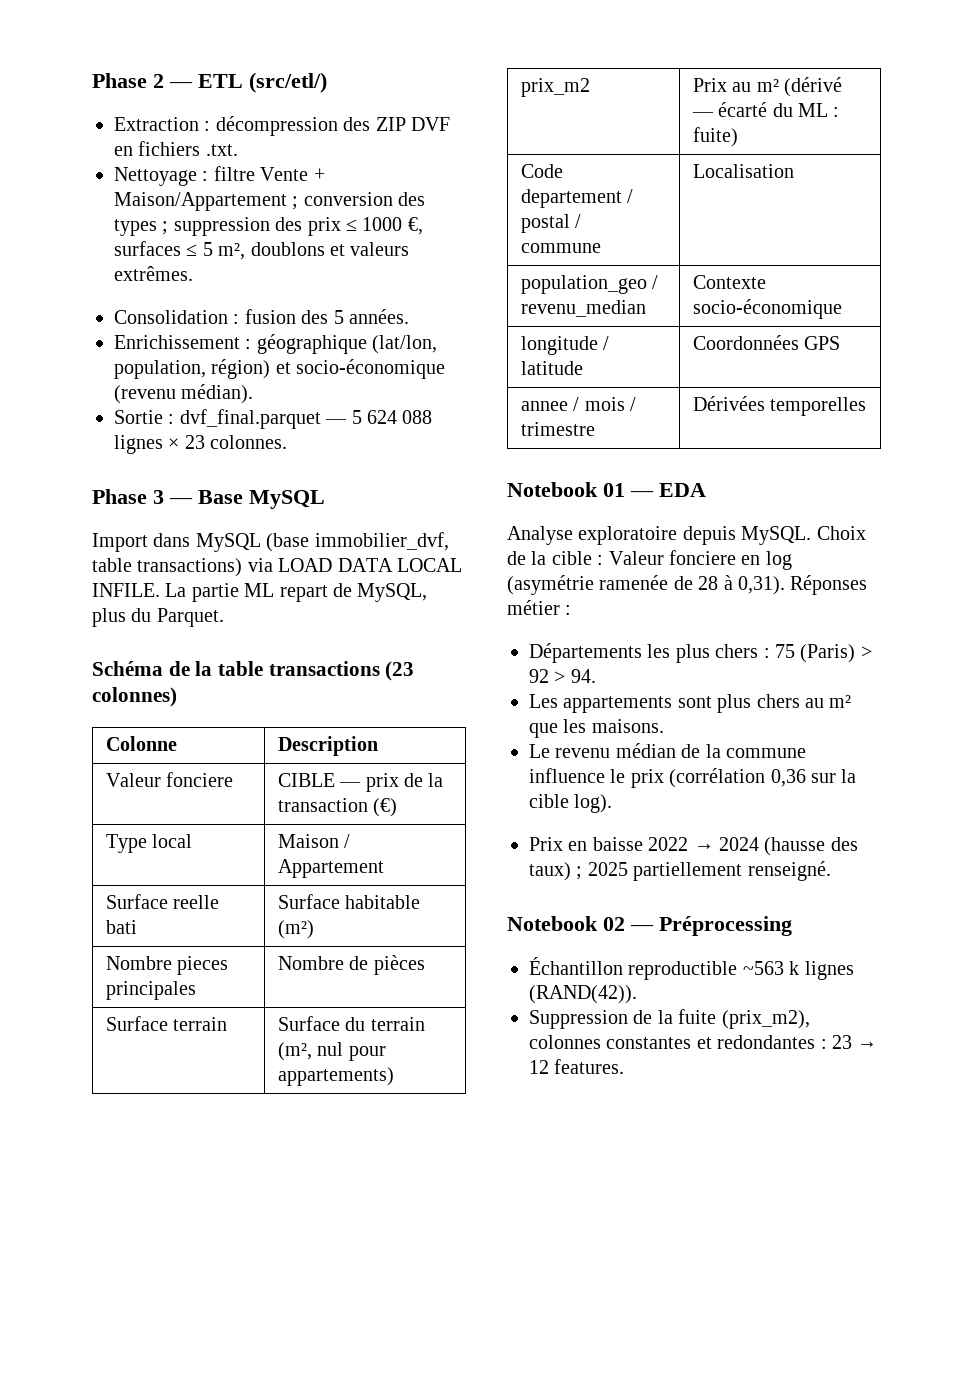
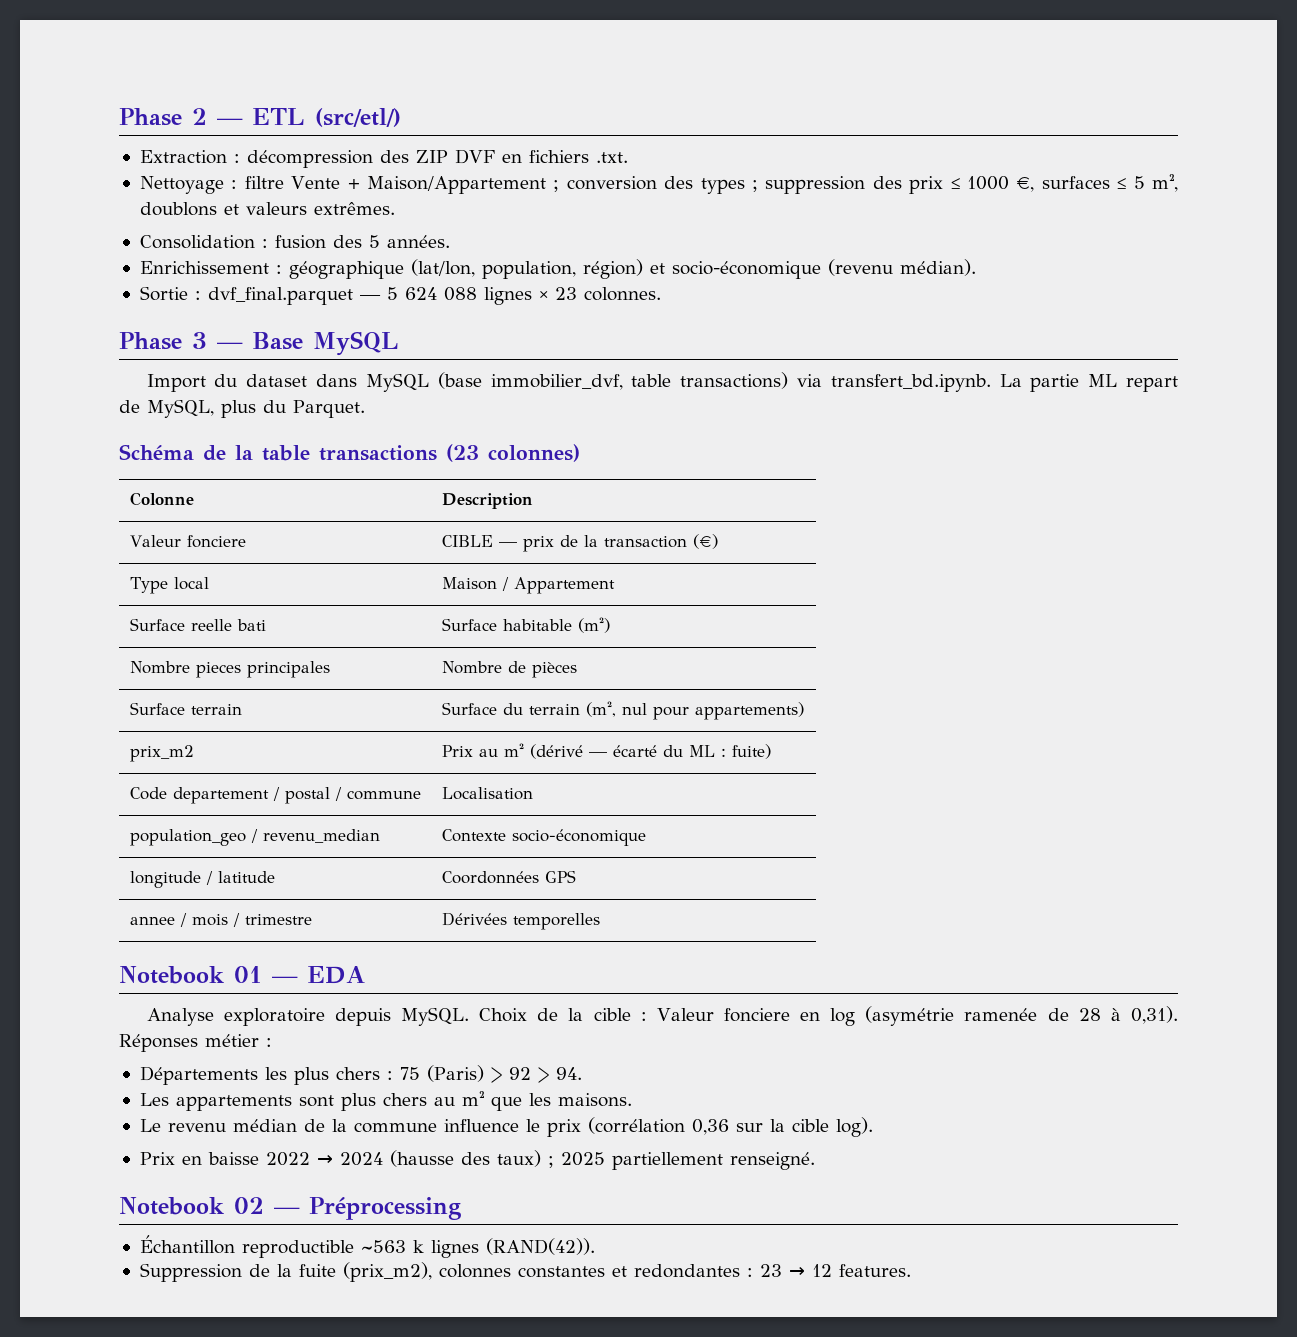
(148, 542) none -> [214,374,308,387] du dataset
[278,558,462,572] [92,583,160,597] LOAD DATA LOCAL INFILE. -> [830,374,991,392] transfert_bd.ipynb.

